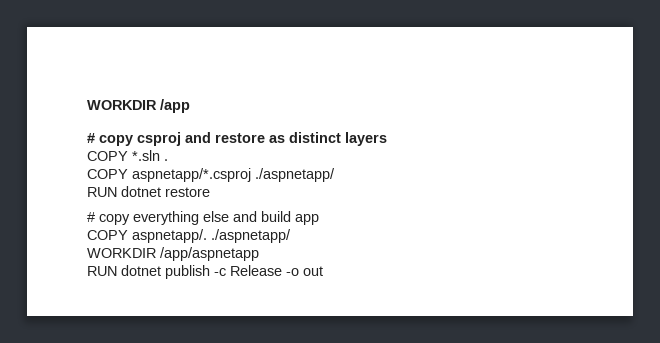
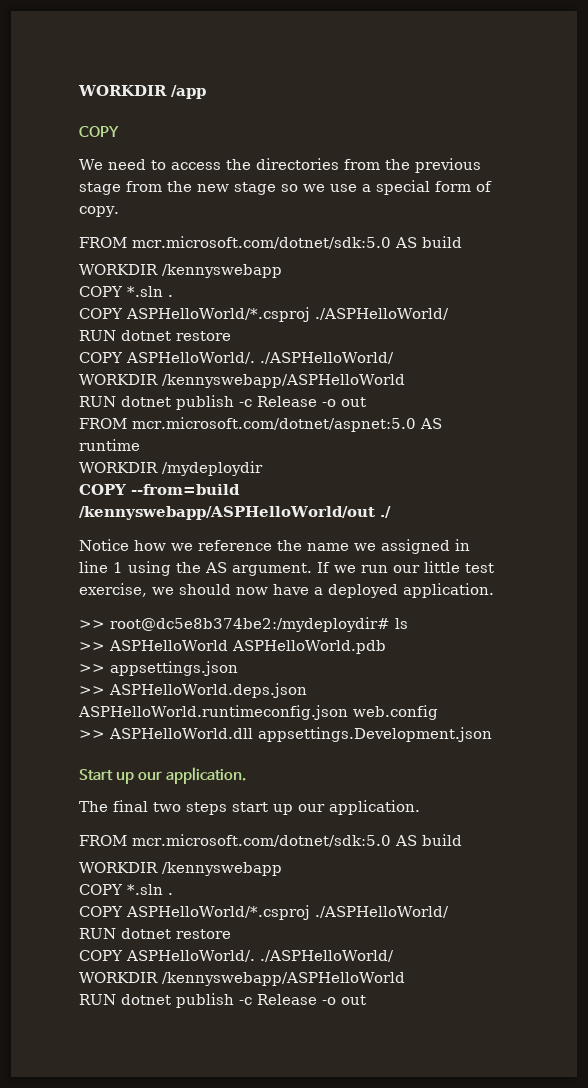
[87,132,387,146] [87,150,168,161] [87,168,335,182] [87,186,210,197] [87,211,319,225] [87,229,291,243] [87,247,259,261] [87,265,323,279] # copy csproj and restore as distinct layers // COPY *.sln . // COPY aspnetapp/*.csproj ./aspnetapp/ // RUN dotnet restore // # copy everything else and build app // COPY aspnetapp/. ./aspnetapp/ // WORKDIR /app/aspnetapp // RUN dotnet publish -c Release -o out -> [79,126,119,137] [79,158,481,173] [79,180,492,195] [79,206,119,217] [79,236,462,249] [79,264,282,278] [79,286,173,297] [79,307,449,322] [79,330,231,341] [79,352,394,364] [79,374,405,388] [79,395,366,410] [79,417,442,432] [79,439,140,451] [79,461,263,476] [79,484,240,495] [79,506,391,520] [79,539,470,554] [79,561,494,576] [79,583,494,598] [79,617,408,632] [79,640,386,654] [79,661,238,676] [79,683,307,698] [78,705,438,720] [79,727,492,742] [79,767,246,784] [79,800,420,815] [79,834,462,847] [79,862,282,876] [79,884,173,895] [79,905,449,920] [79,928,231,939] [79,950,394,962] [79,972,405,986] [79,993,366,1008] COPY // We need to access the directories from the previous stage from the new stage so we use a special form of copy. // FROM mcr.microsoft.com/dotnet/sdk:5.0 AS build // WORKDIR /kennyswebapp // COPY *.sln . // COPY ASPHelloWorld/*.csproj ./ASPHelloWorld/ // RUN dotnet restore // COPY ASPHelloWorld/. ./ASPHelloWorld/ // WORKDIR /kennyswebapp/ASPHelloWorld // RUN dotnet publish -c Release -o out // FROM mcr.microsoft.com/dotnet/aspnet:5.0 AS runtime // WORKDIR /mydeploydir // COPY --from=build /kennyswebapp/ASPHelloWorld/out ./ // Notice how we reference the name we assigned in line 1 using the AS argument. If we run our little test exercise, we should now have a deployed application. // >> root@dc5e8b374be2:/mydeploydir# ls // >> ASPHelloWorld ASPHelloWorld.pdb // >> appsettings.json // >> ASPHelloWorld.deps.json ASPHelloWorld.runtimeconfig.json web.config // >> ASPHelloWorld.dll appsettings.Development.json // Start up our application. // The final two steps start up our application. // FROM mcr.microsoft.com/dotnet/sdk:5.0 AS build // WORKDIR /kennyswebapp // COPY *.sln . // COPY ASPHelloWorld/*.csproj ./ASPHelloWorld/ // RUN dotnet restore // COPY ASPHelloWorld/. ./ASPHelloWorld/ // WORKDIR /kennyswebapp/ASPHelloWorld // RUN dotnet publish -c Release -o out

